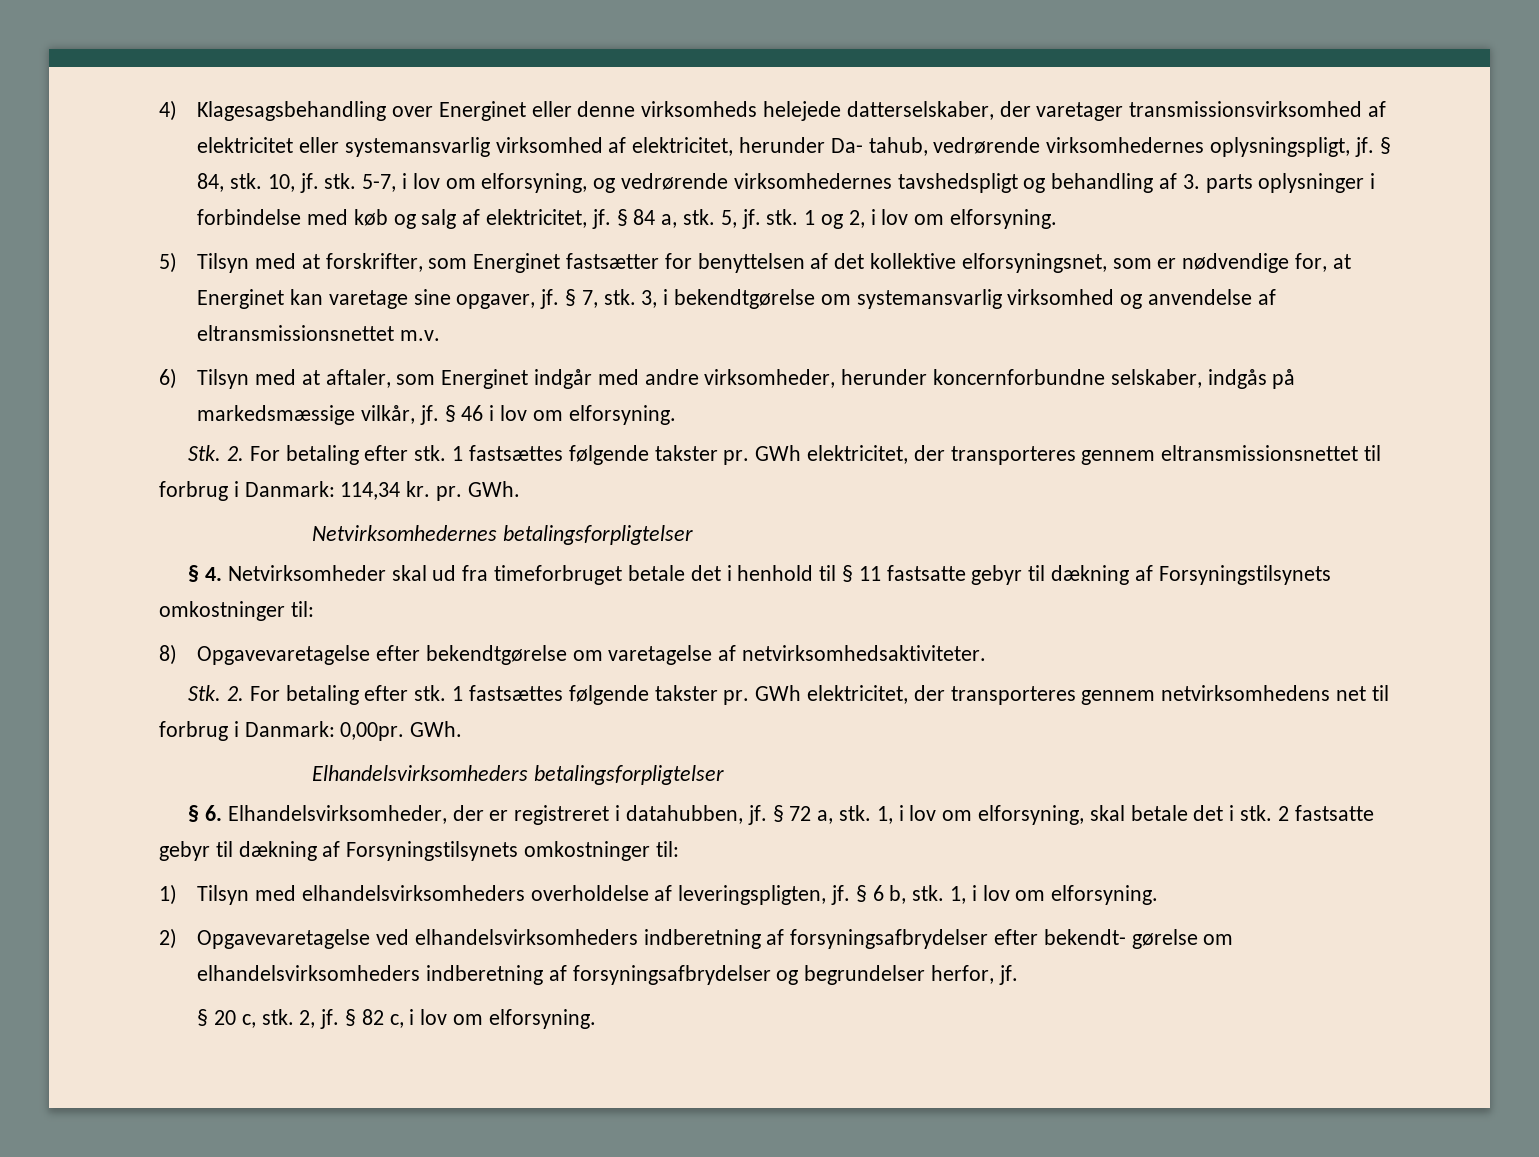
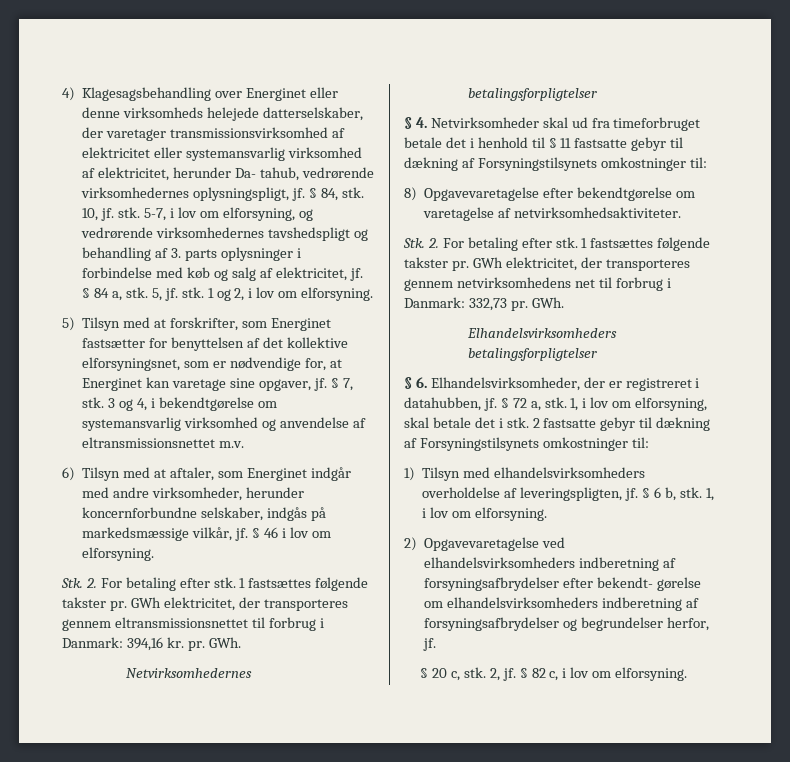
[641,290,658,308] 3, -> [108,398,147,411] 3 og 4,
[340,482,401,500] 114,34 -> [126,637,163,651] 394,16
[340,722,405,741] 0,00pr. -> [468,298,528,311] 332,73 pr.

